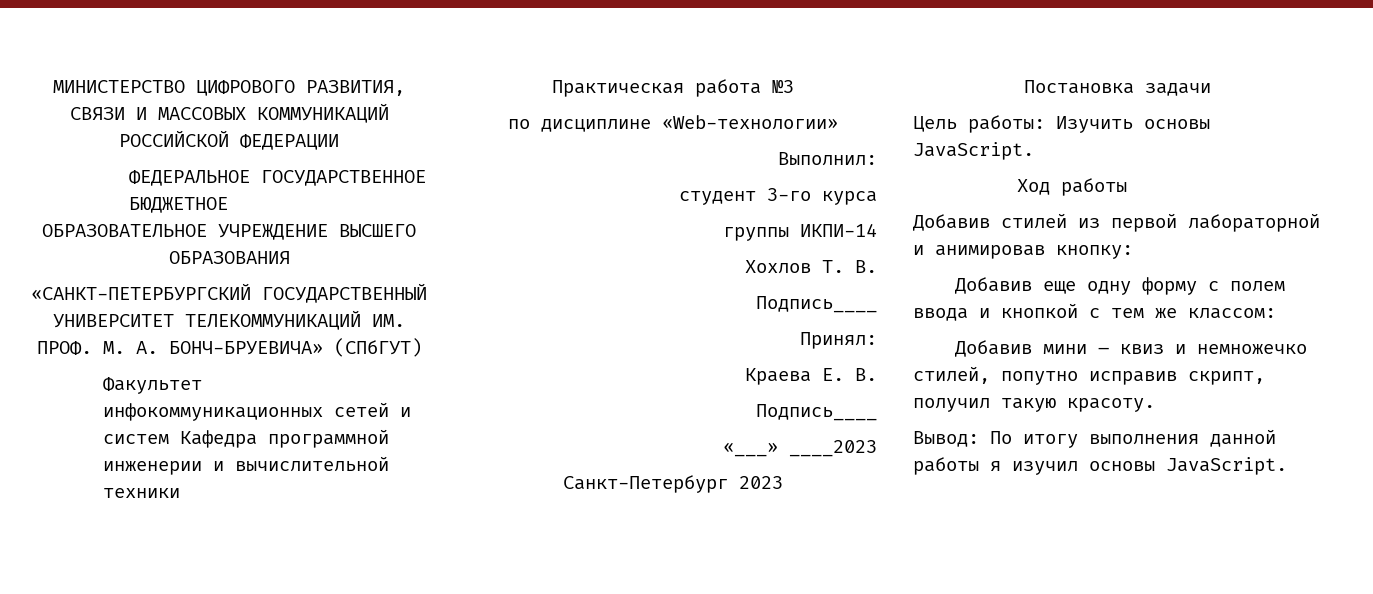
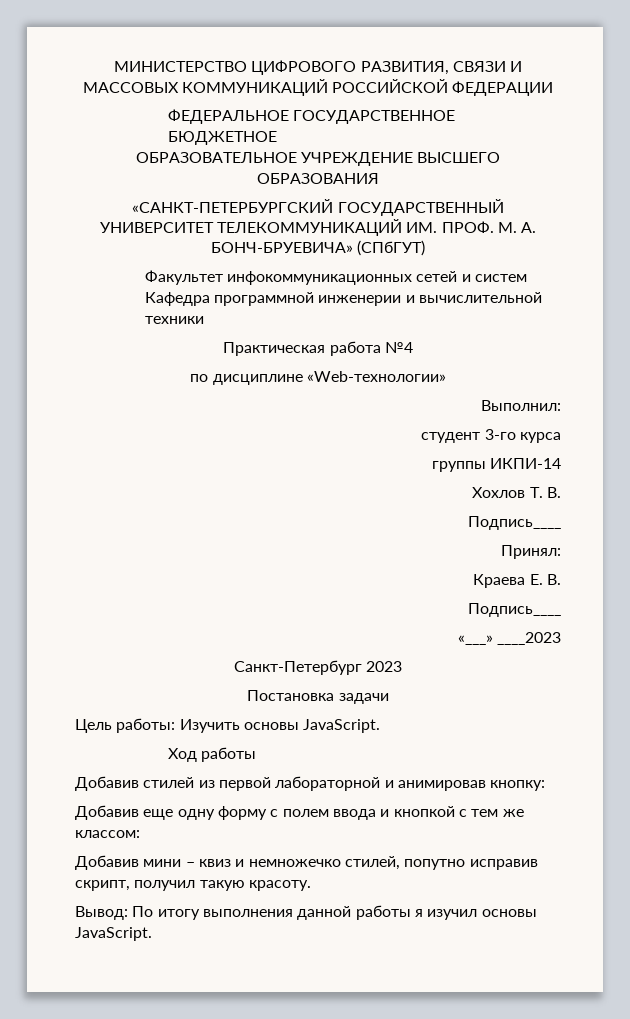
[772,80,794,93] №3 -> [384,342,413,353] №4

